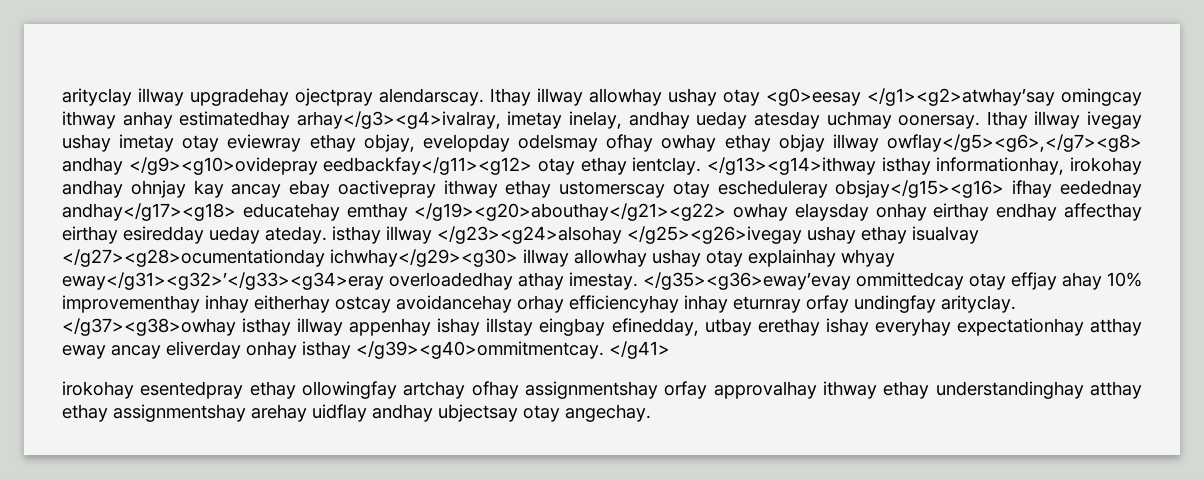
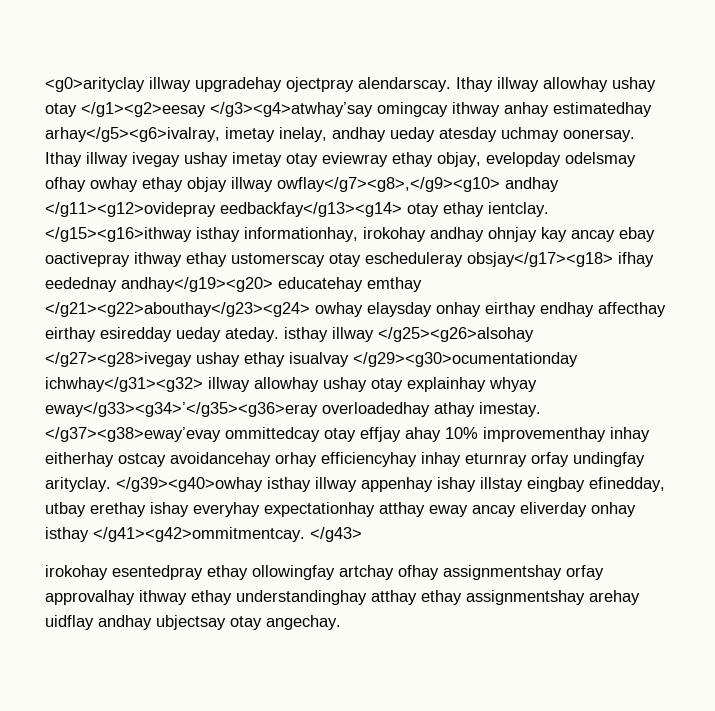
[62,88,132,106] arityclay -> [45,77,145,92] <g0>arityclay
[766,88,1055,106] <g0>eesay </g1><g2>atwhay’say -> [81,102,373,117] </g1><g2>eesay </g3><g4>atwhay’say
[296,111,501,129] arhay</g3><g4>ivalray, -> [45,127,220,142] arhay</g5><g6>ivalray,
[887,134,1143,152] [62,157,533,175] owflay</g5><g6>,</g7><g8> andhay </g9><g10>ovidepray eedbackfay</g11><g12> -> [277,177,559,192] [45,202,402,217] owflay</g7><g8>,</g9><g10> andhay </g11><g12>ovidepray eedbackfay</g13><g14>
[706,157,876,175] </g13><g14>ithway -> [45,227,192,242] </g15><g16>ithway
[835,180,1005,198] obsjay</g15><g16> -> [467,252,613,267] obsjay</g17><g18>
[62,203,236,221] andhay</g17><g18> -> [121,277,273,292] andhay</g19><g20>
[414,203,727,221] </g19><g20>abouthay</g21><g22> -> [45,302,310,317] </g21><g22>abouthay</g23><g24>
[437,226,802,244] </g23><g24>alsohay </g25><g26>ivegay -> [378,327,534,342] [45,352,192,367] </g25><g26>alsohay </g27><g28>ivegay
[62,249,518,267] </g27><g28>ocumentationday ichwhay</g29><g30> -> [353,352,578,367] [45,377,203,392] </g29><g30>ocumentationday ichwhay</g31><g32>
[62,272,384,290] eway</g31><g32>’</g33><g34>eray -> [45,402,318,417] eway</g33><g34>’</g35><g36>eray
[643,272,851,290] </g35><g36>eway’evay -> [45,427,221,442] </g37><g38>eway’evay
[62,318,236,336] </g37><g38>owhay -> [116,477,263,492] </g39><g40>owhay
[356,341,670,359] </g39><g40>ommitmentcay. </g41> -> [93,527,362,542] </g41><g42>ommitmentcay. </g43>

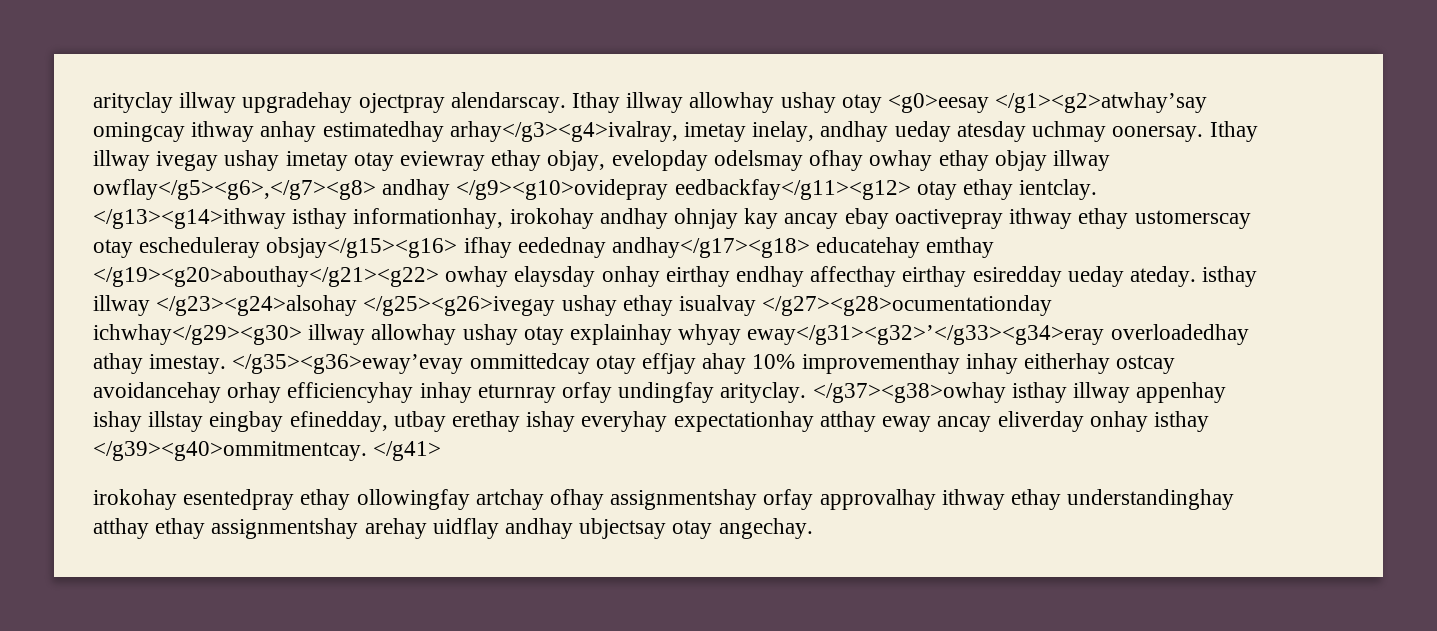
[45,77,145,92] <g0>arityclay -> [93,92,173,113] arityclay
[81,102,373,117] </g1><g2>eesay </g3><g4>atwhay’say -> [888,92,1208,113] <g0>eesay </g1><g2>atwhay’say
[45,127,220,142] arhay</g5><g6>ivalray, -> [449,121,678,142] arhay</g3><g4>ivalray,
[277,177,559,192] [45,202,402,217] owflay</g7><g8>,</g9><g10> andhay </g11><g12>ovidepray eedbackfay</g13><g14> -> [93,179,911,200] owflay</g5><g6>,</g7><g8> andhay </g9><g10>ovidepray eedbackfay</g11><g12>
[45,227,192,242] </g15><g16>ithway -> [93,208,286,229] </g13><g14>ithway
[467,252,613,267] obsjay</g17><g18> -> [266,237,458,258] obsjay</g15><g16>
[121,277,273,292] andhay</g19><g20> -> [612,237,811,258] andhay</g17><g18>
[45,302,310,317] </g21><g22>abouthay</g23><g24> -> [93,266,439,287] </g19><g20>abouthay</g21><g22>
[378,327,534,342] [45,352,192,367] </g25><g26>alsohay </g27><g28>ivegay -> [156,295,556,316] </g23><g24>alsohay </g25><g26>ivegay
[353,352,578,367] [45,377,203,392] </g29><g30>ocumentationday ichwhay</g31><g32> -> [762,295,1053,316] [93,324,302,345] </g27><g28>ocumentationday ichwhay</g29><g30>
[45,402,318,417] eway</g33><g34>’</g35><g36>eray -> [747,325,1105,345] eway</g31><g32>’</g33><g34>eray
[45,427,221,442] </g37><g38>eway’evay -> [232,354,464,374] </g35><g36>eway’evay
[116,477,263,492] </g39><g40>owhay -> [812,382,1006,403] </g37><g38>owhay
[93,527,362,542] </g41><g42>ommitmentcay. </g43> -> [93,441,442,461] </g39><g40>ommitmentcay. </g41>

